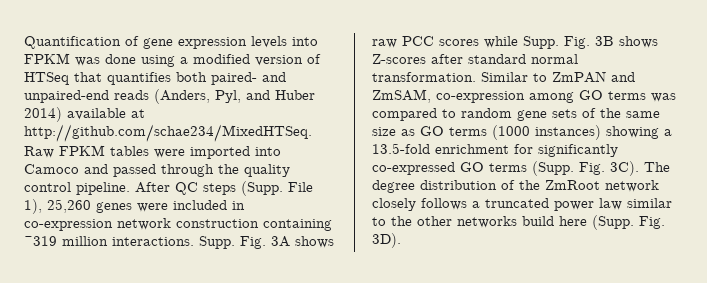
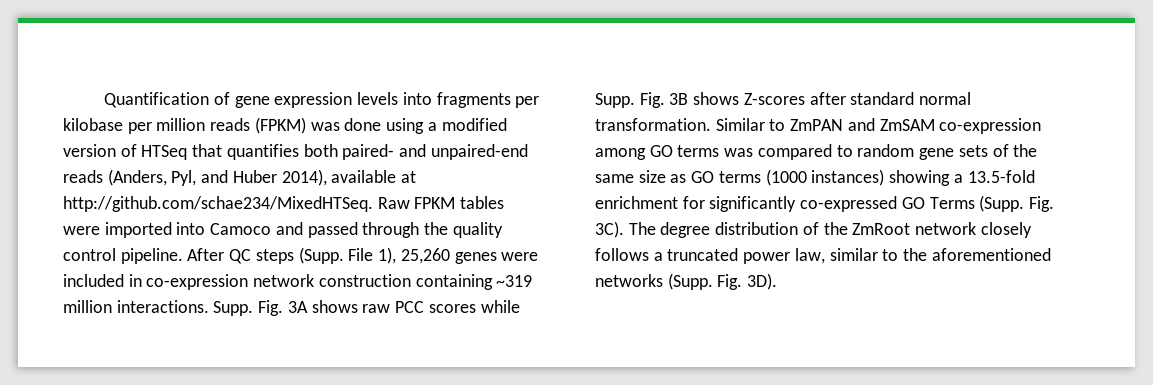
[24,53,70,64] FPKM -> [436,92,540,108] [63,117,306,134] fragments per kilobase per million reads (FPKM)
[24,107,62,122] 2014) -> [281,169,327,186] 2014),
[372,89,431,103] ZmSAM, -> [879,119,935,131] ZmSAM
[489,163,527,172] terms -> [929,197,975,209] Terms
[599,198,622,210] law -> [794,248,825,264] law,
[417,216,587,228] other networks build here -> [931,248,1051,261] [595,274,663,287] aforementioned networks

